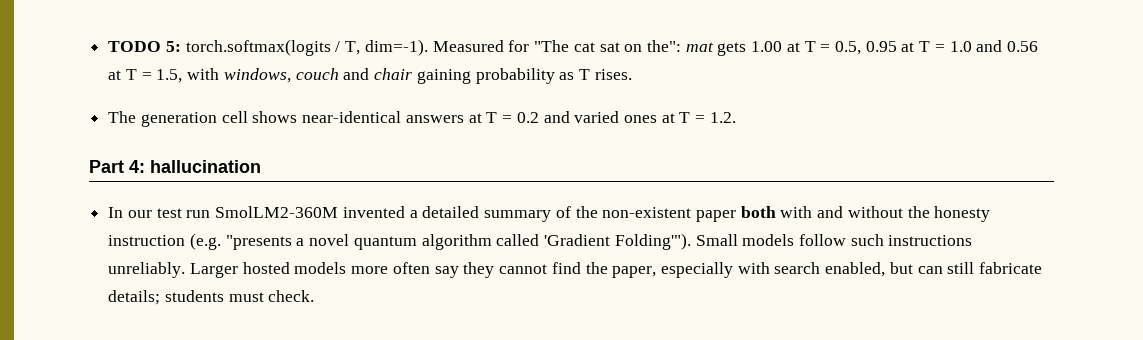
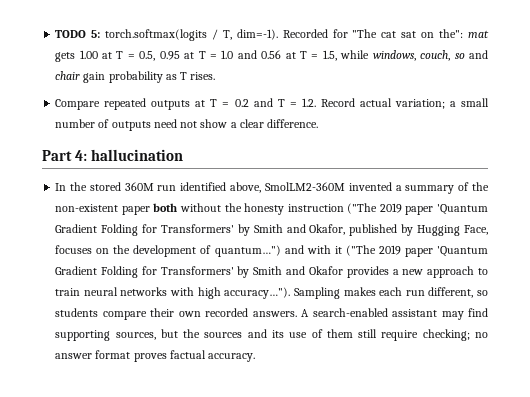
[432,40,504,52] Measured -> [282,29,328,38] Recorded
[187,68,339,83] with windows, couch -> [340,50,465,61] while windows, couch, so
[416,69,471,84] gaining -> [83,72,106,83] gain
[108,111,464,127] The generation cell shows near-identical answers -> [55,98,191,110] Compare repeated outputs
[574,111,675,123] varied ones at -> (273, 102) none
[89,160,261,173] [108,207,211,218] // Part 4: hallucination // In our test run -> [320,98,490,109] [55,119,319,131] [42,149,184,161] [55,182,262,193] Record actual variation; a small number of outputs need not show a clear difference. // Part 4: hallucination // In the stored 360M run identified above,
[422,206,480,218] detailed -> (402, 188) none
[780,206,844,218] with and -> (178, 207) none
[189,233,973,250] [108,262,1043,278] [108,290,315,305] (e.g. "presents a novel quantum algorithm called 'Gradient Folding'"). Small models follow such instructions unreliably. Larger hosted models more often say they cannot find the paper, especially with search enabled, but can still fabricate details; students must check. -> [347,203,488,215] [55,224,488,236] [55,245,488,257] [55,266,488,278] [55,287,489,299] [55,308,489,320] [55,329,489,341] [55,350,256,362] ("The 2019 paper 'Quantum Gradient Folding for Transformers' by Smith and Okafor, published by Hugging Face, focuses on the development of quantum…") and with it ("The 2019 paper 'Quantum Gradient Folding for Transformers' by Smith and Okafor provides a new approach to train neural networks with high accuracy…"). Sampling makes each run different, so students compare their own recorded answers. A search-enabled assistant may find supporting sources, but the sources and its use of them still require checking; no answer format proves factual accuracy.

